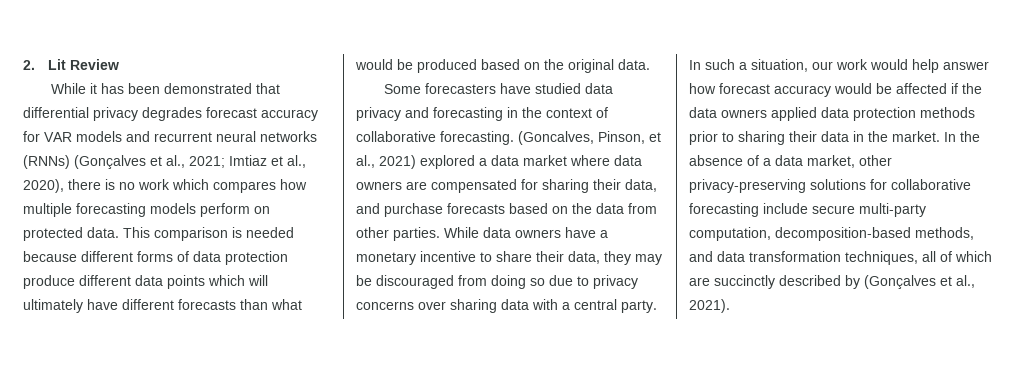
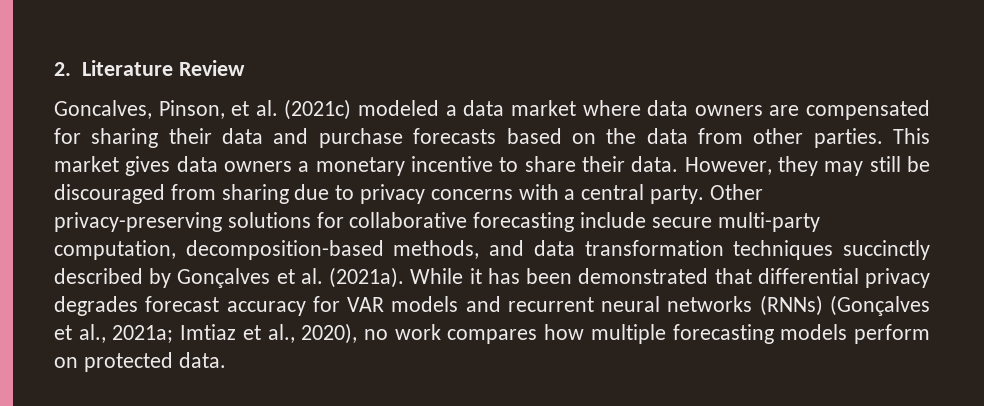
[48,59,67,70] Lit -> [81,60,173,76] Literature
(120, 64) none -> [54,99,931,120] [54,128,931,148] [54,156,931,176] [54,184,763,204] [54,212,820,232] [54,240,930,260] [54,267,405,288] Goncalves, Pinson, et al. (2021c) modeled a data market where data owners are compensated for sharing their data and purchase forecasts based on the data from other parties. This market gives data owners a monetary incentive to share their data. However, they may still be discouraged from sharing due to privacy concerns with a central party. Other privacy-preserving solutions for collaborative forecasting include secure multi-party computation, decomposition-based methods, and data transformation techniques succinctly described by Gonçalves et al. (2021a).
[189,156,225,168] 2021; -> [112,325,174,343] 2021a;
[68,179,115,190] there is -> (358, 333) none
[172,179,209,190] which -> (441, 332) none
[123,227,294,241] [23,251,288,265] [23,275,268,289] [23,299,302,313] [355,59,650,73] [384,83,614,94] [356,107,608,121] [356,131,661,145] [356,155,642,169] [356,179,657,193] [356,203,657,217] [356,227,608,241] [356,251,662,265] [356,275,638,289] [356,299,657,313] [689,59,989,73] [689,83,982,97] [689,107,975,121] [689,131,980,145] [689,155,892,168] [689,179,971,193] [689,203,926,217] [689,227,974,241] [689,251,992,265] [689,275,975,289] [689,299,730,313] This comparison is needed because different forms of data protection produce different data points which will ultimately have different forecasts than what would be produced based on the original data. // Some forecasters have studied data privacy and forecasting in the context of collaborative forecasting. (Goncalves, Pinson, et al., 2021) explored a data market where data owners are compensated for sharing their data, and purchase forecasts based on the data from other parties. While data owners have a monetary incentive to share their data, they may be discouraged from doing so due to privacy concerns over sharing data with a central party. In such a situation, our work would help answer how forecast accuracy would be affected if the data owners applied data protection methods prior to sharing their data in the market. In the absence of a data market, other privacy-preserving solutions for collaborative forecasting include secure multi-party computation, decomposition-based methods, and data transformation techniques, all of which are succinctly described by (Gonçalves et al., 2021). -> (226, 360) none

